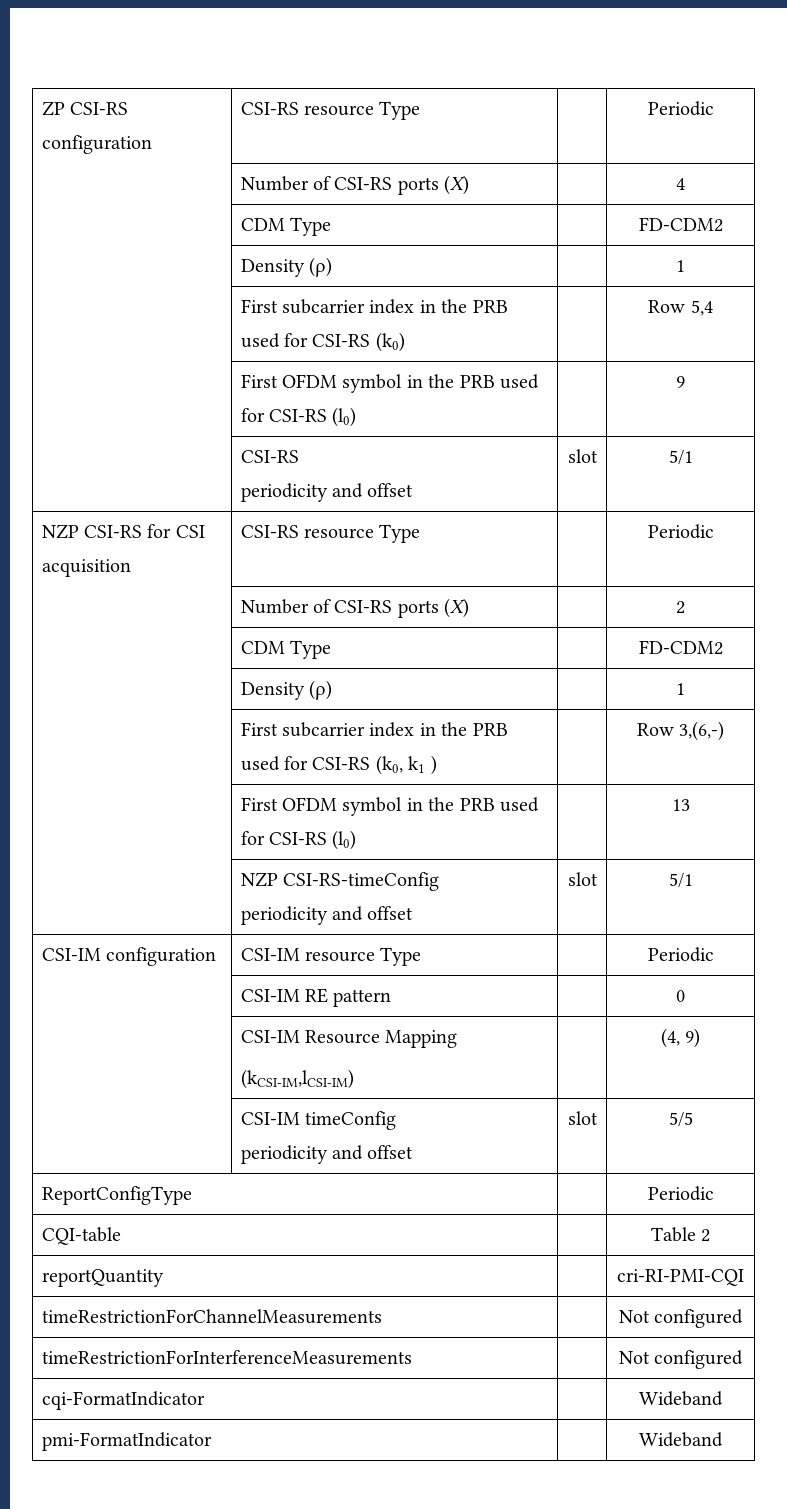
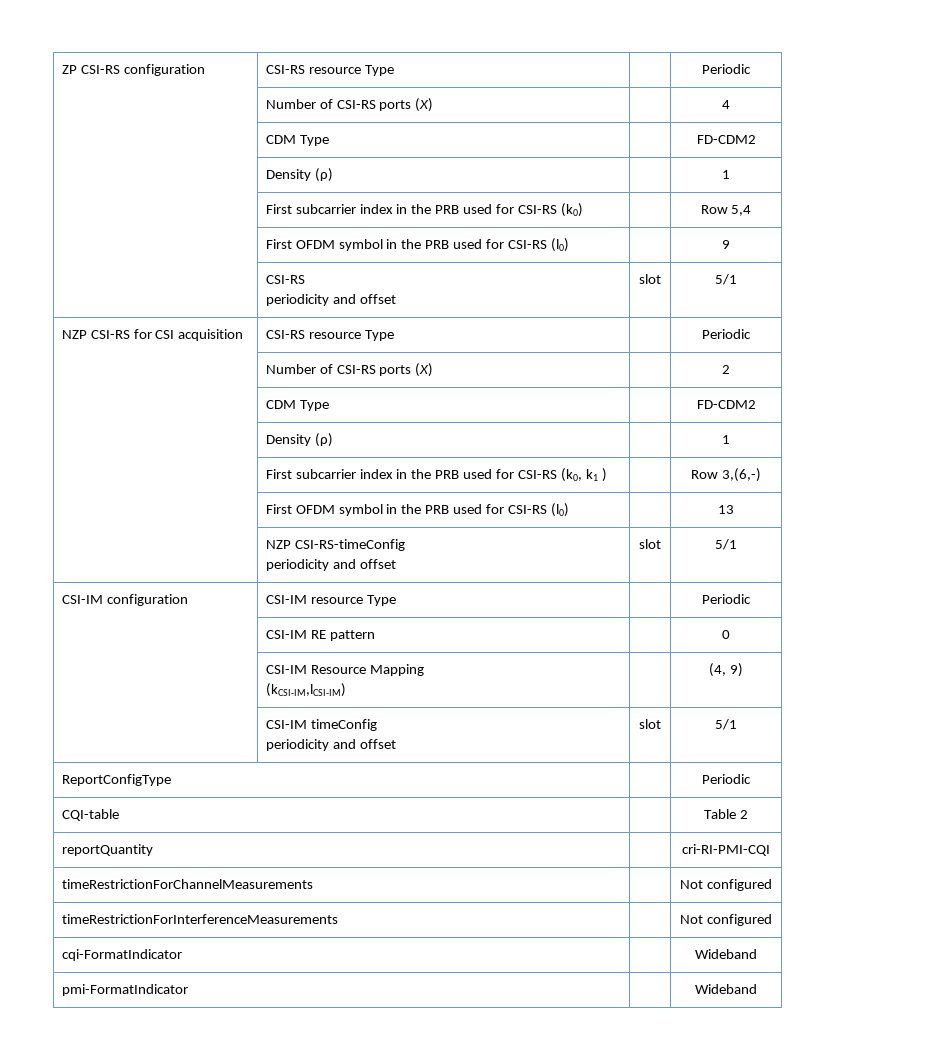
[668,1112,693,1127] 5/5 -> [715,719,737,730] 5/1

